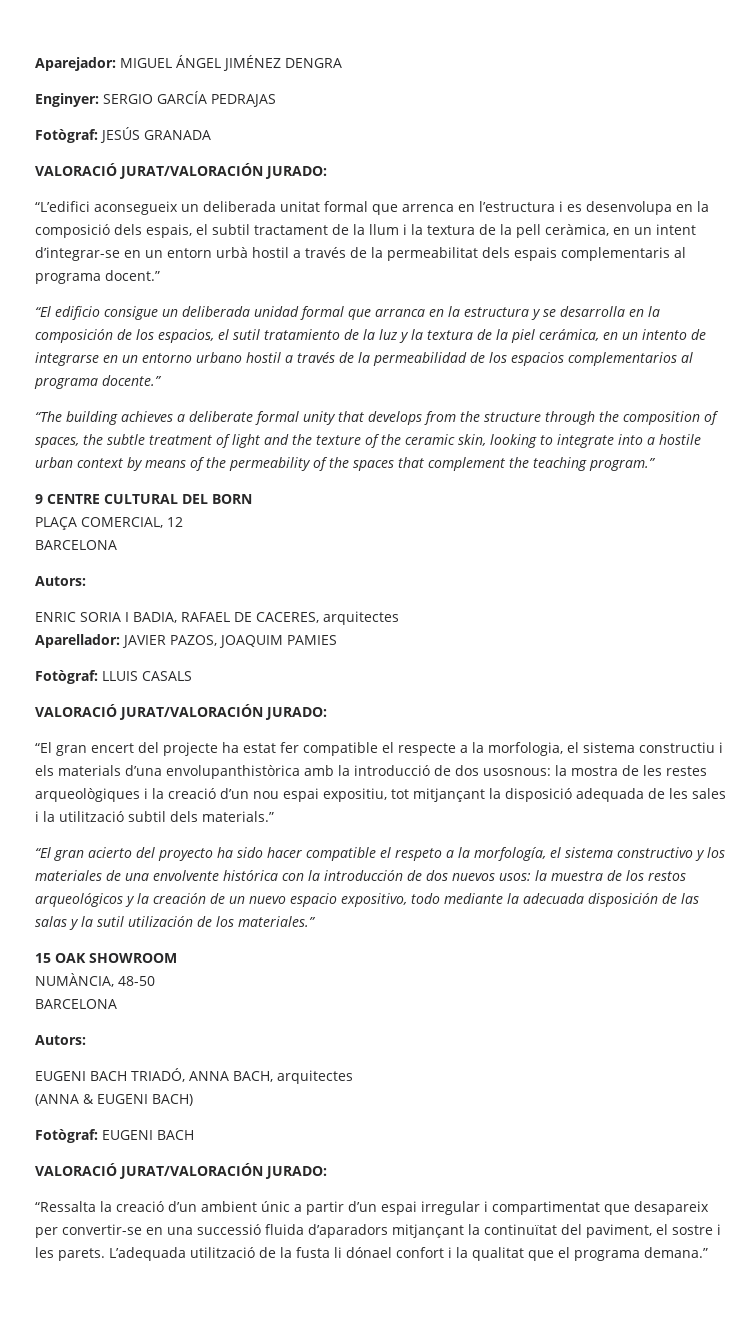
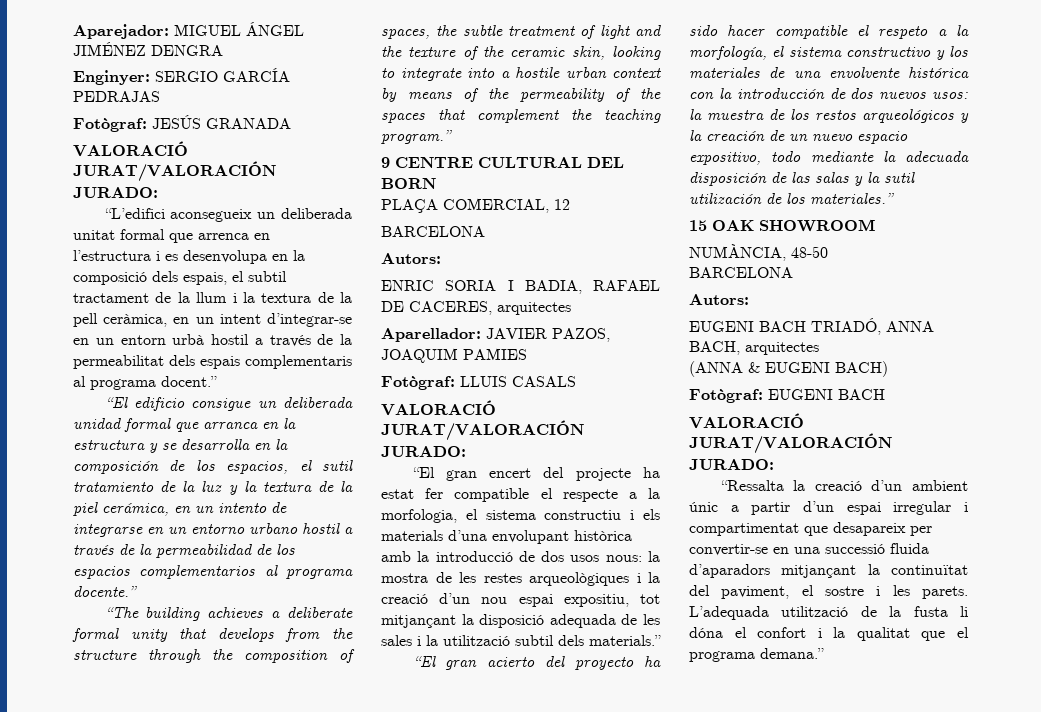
[166,765,300,779] envolupanthistòrica -> [492,530,632,544] envolupant històrica
[483,768,551,776] usosnous: -> [570,555,642,562] usos nous:
[345,1247,392,1258] dónael -> [689,627,747,638] dóna el

